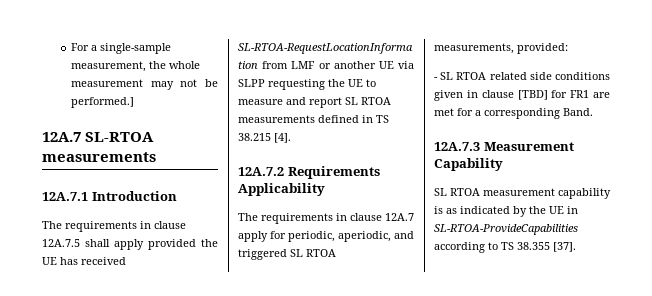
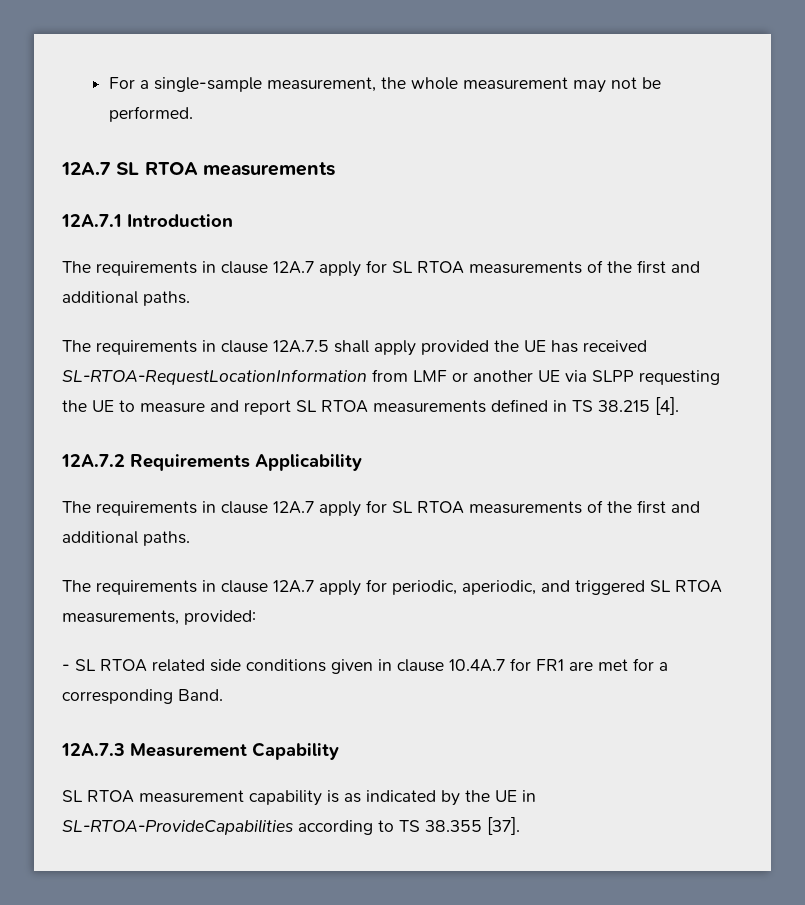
[71,97,135,108] [42,132,155,142] performed.] // 12A.7 SL-RTOA -> [109,106,194,122] [61,162,198,175] performed. // 12A.7 SL RTOA
(177, 196) none -> [62,260,700,277] [62,291,190,306] // The requirements in clause 12A.7 apply for SL RTOA measurements of the first and additional paths.
(325, 189) none -> [62,500,700,517] [62,531,190,546] // The requirements in clause 12A.7 apply for SL RTOA measurements of the first and additional paths.
[517,90,548,100] [TBD] -> [449,659,505,672] 10.4A.7

